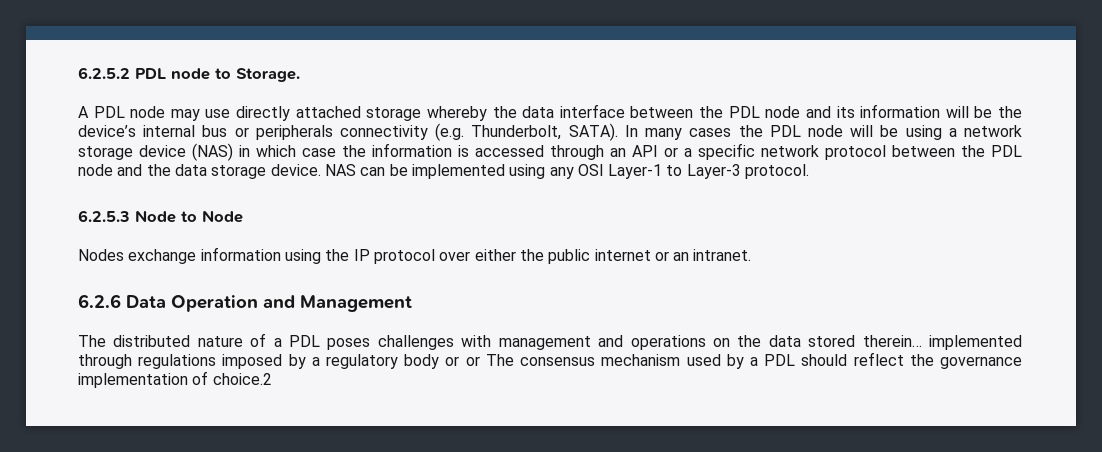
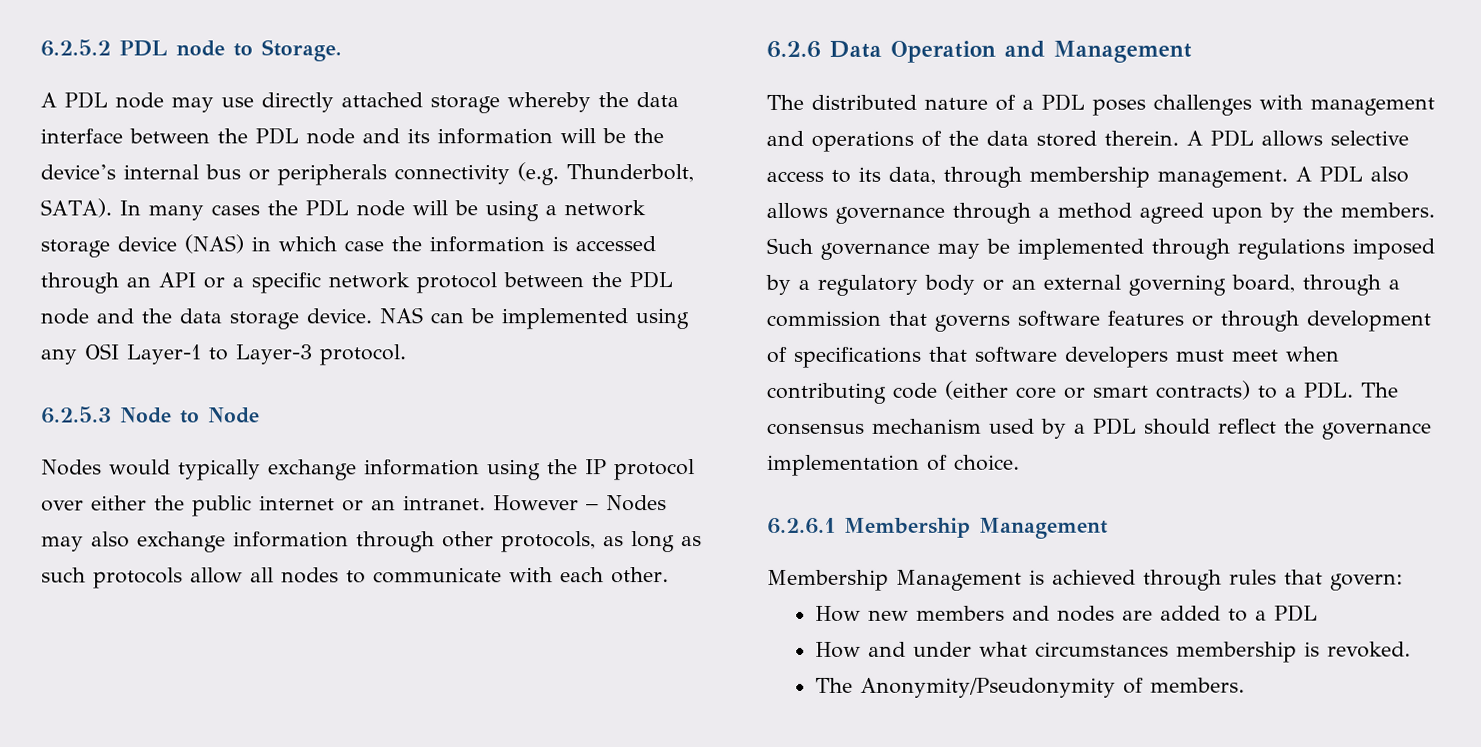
(124, 255) none -> [109,459,261,481] would typically
(752, 255) none -> [493,495,667,512] [41,531,702,553] [41,567,669,589] However – Nodes may also exchange information through other protocols, as long as such protocols allow all nodes to communicate with each other.
[712,338,730,347] on -> [921,130,942,147] of
[862,335,922,347] therein… -> [1104,129,1409,147] [766,165,1409,188] [766,202,1435,224] [766,237,1010,260] therein. A PDL allows selective access to its data, through membership management. A PDL also allows governance through a method agreed upon by the members. Such governance may be
[465,356,480,366] or -> [1011,274,1400,296] [766,310,1431,332] [766,346,1339,368] [767,380,1354,404] an external governing board, through a commission that governs software features or through development of specifications that software developers must meet when contributing code (either core or smart contracts) to a PDL.
[212,373,272,385] choice.2 -> [954,454,1020,471] [767,517,1108,539] [767,569,1403,591] [814,604,1318,622] [814,641,1411,663] [814,677,1245,698] choice. // 6.2.6.1 Membership Management // Membership Management is achieved through rules that govern: // How new members and nodes are added to a PDL // How and under what circumstances membership is revoked. // The Anonymity/Pseudonymity of members.

